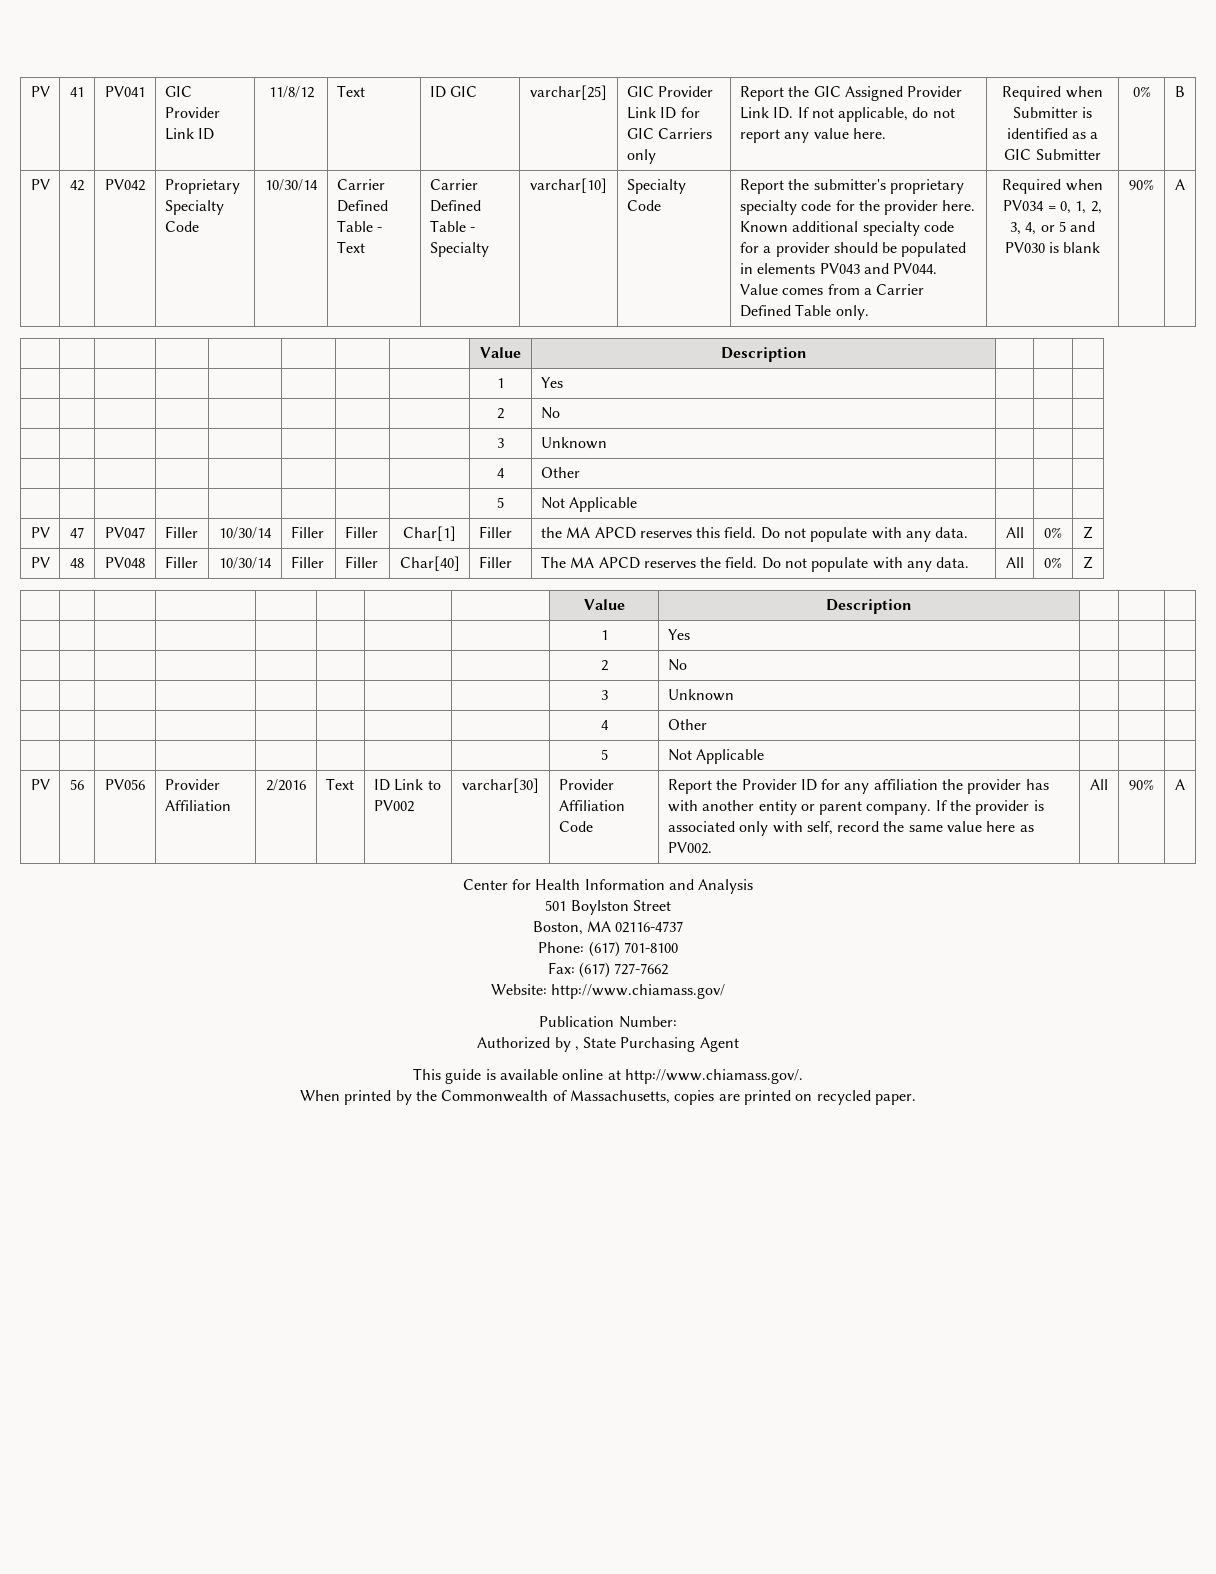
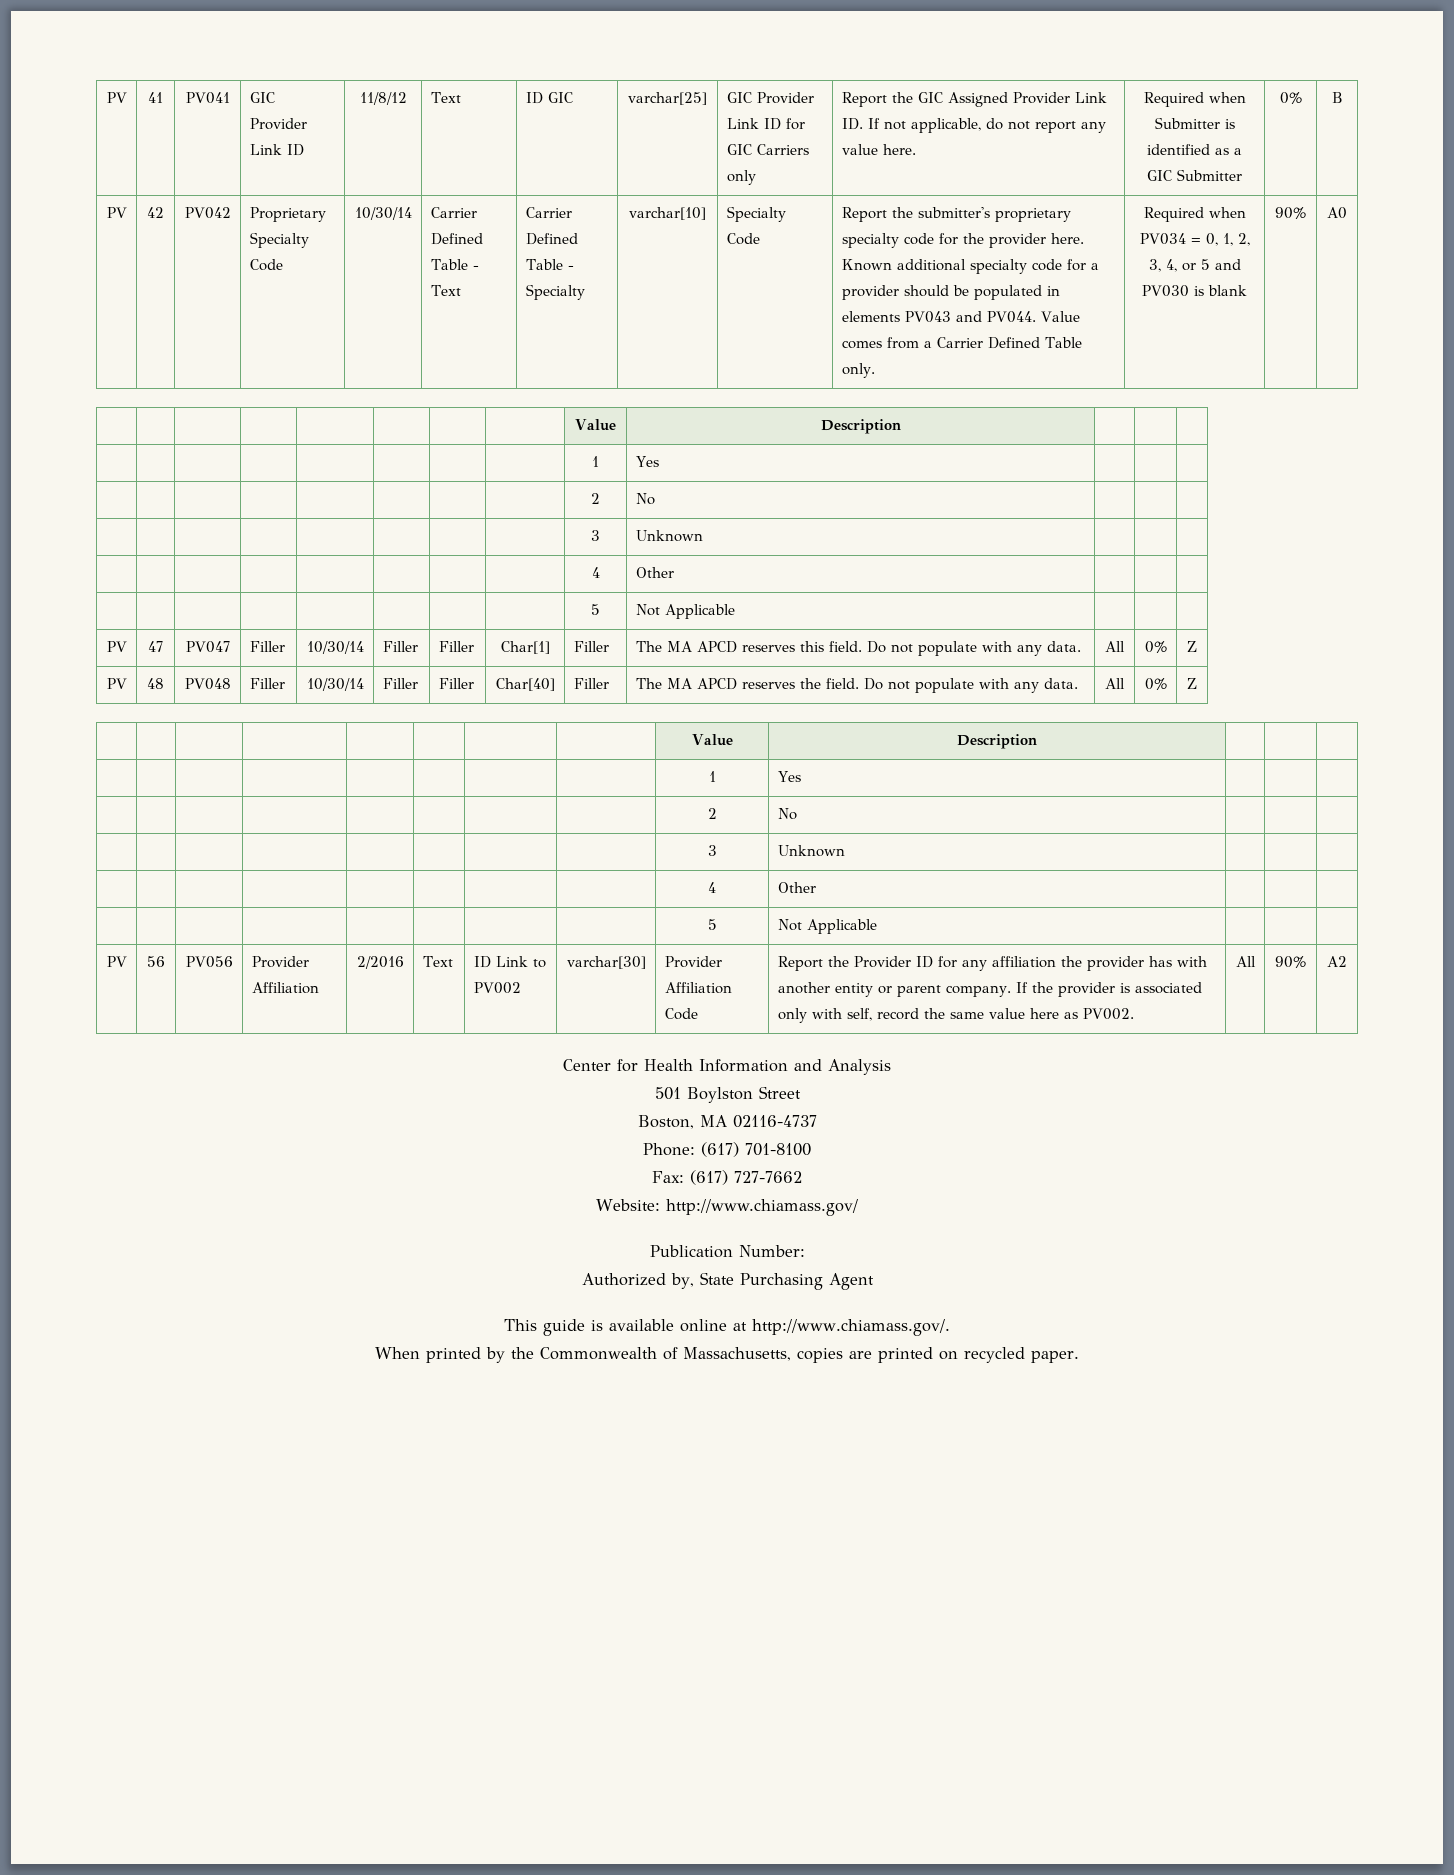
[1175,179,1185,190] A -> [1327,207,1347,219] A0
[540,527,562,538] the -> [635,641,662,652] The
[1175,779,1185,790] A -> [1327,956,1347,967] A2
[554,1037,579,1052] by , -> [670,1273,694,1289] by,

